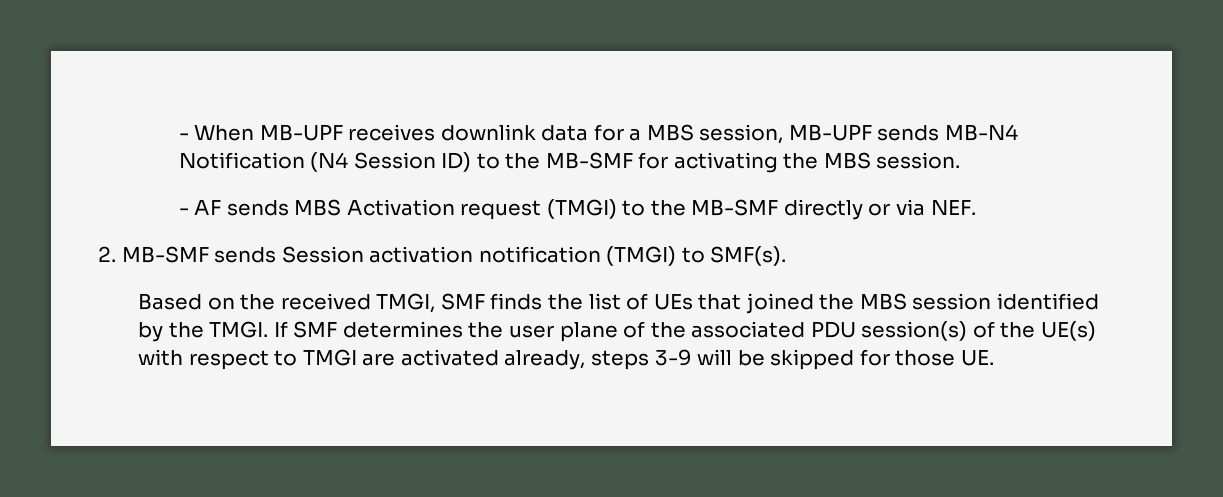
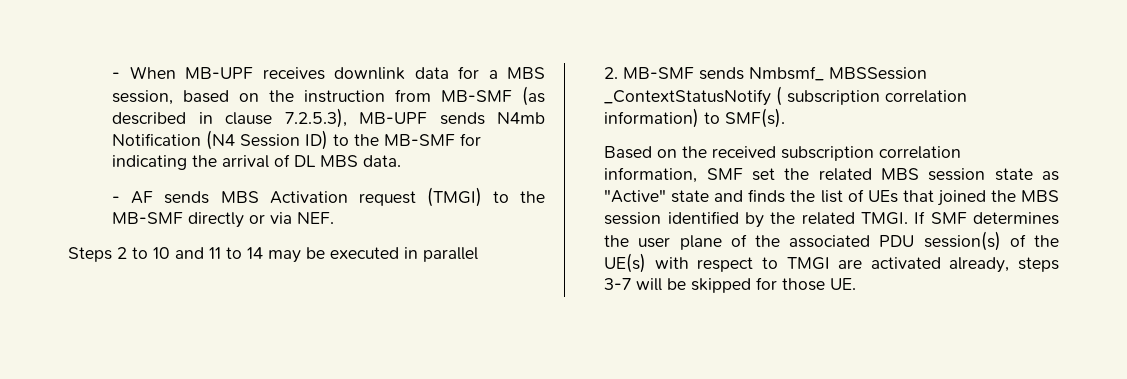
(784, 134) none -> [183,86,545,106] [112,108,347,128] based on the instruction from MB-SMF (as described in clause 7.2.5.3),
[944,124,1018,141] MB-N4 -> [497,112,545,124] N4mb
[673,152,961,173] activating the MBS session. -> [112,154,402,170] indicating the arrival of DL MBS data.
[98,246,677,266] 2. MB-SMF sends Session activation notification (TMGI) -> [68,247,478,263] [604,66,928,81] [604,86,968,106] [604,108,700,128] Steps 2 to 10 and 11 to 14 may be executed in parallel // 2. MB-SMF sends Nmbsmf_ MBSSession _ContextStatusNotify ( subscription correlation information)
[376,293,485,313] TMGI, SMF -> [781,146,962,161] [604,167,1059,183] [604,189,744,203] subscription correlation information, SMF set the related MBS session state as "Active" state and
(204, 330) none -> [801,212,855,225] related
[654,349,692,366] 3-9 -> [604,278,632,290] 3-7

